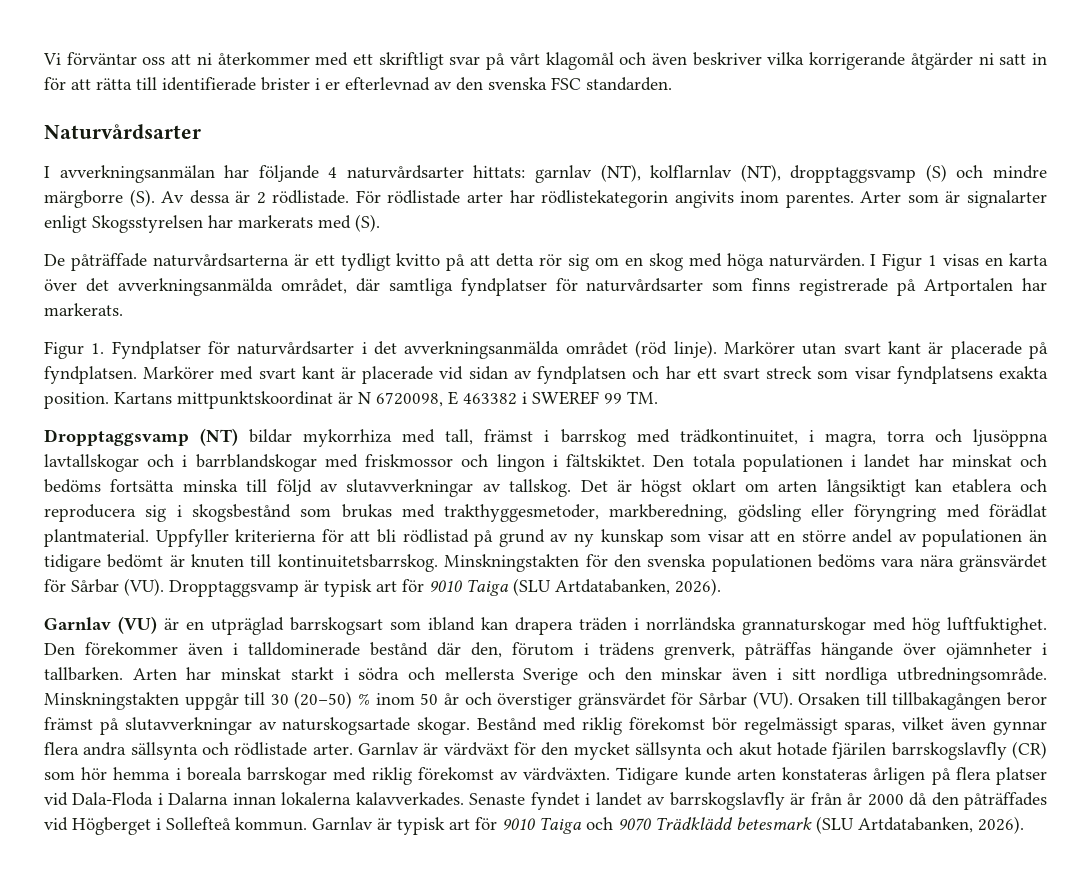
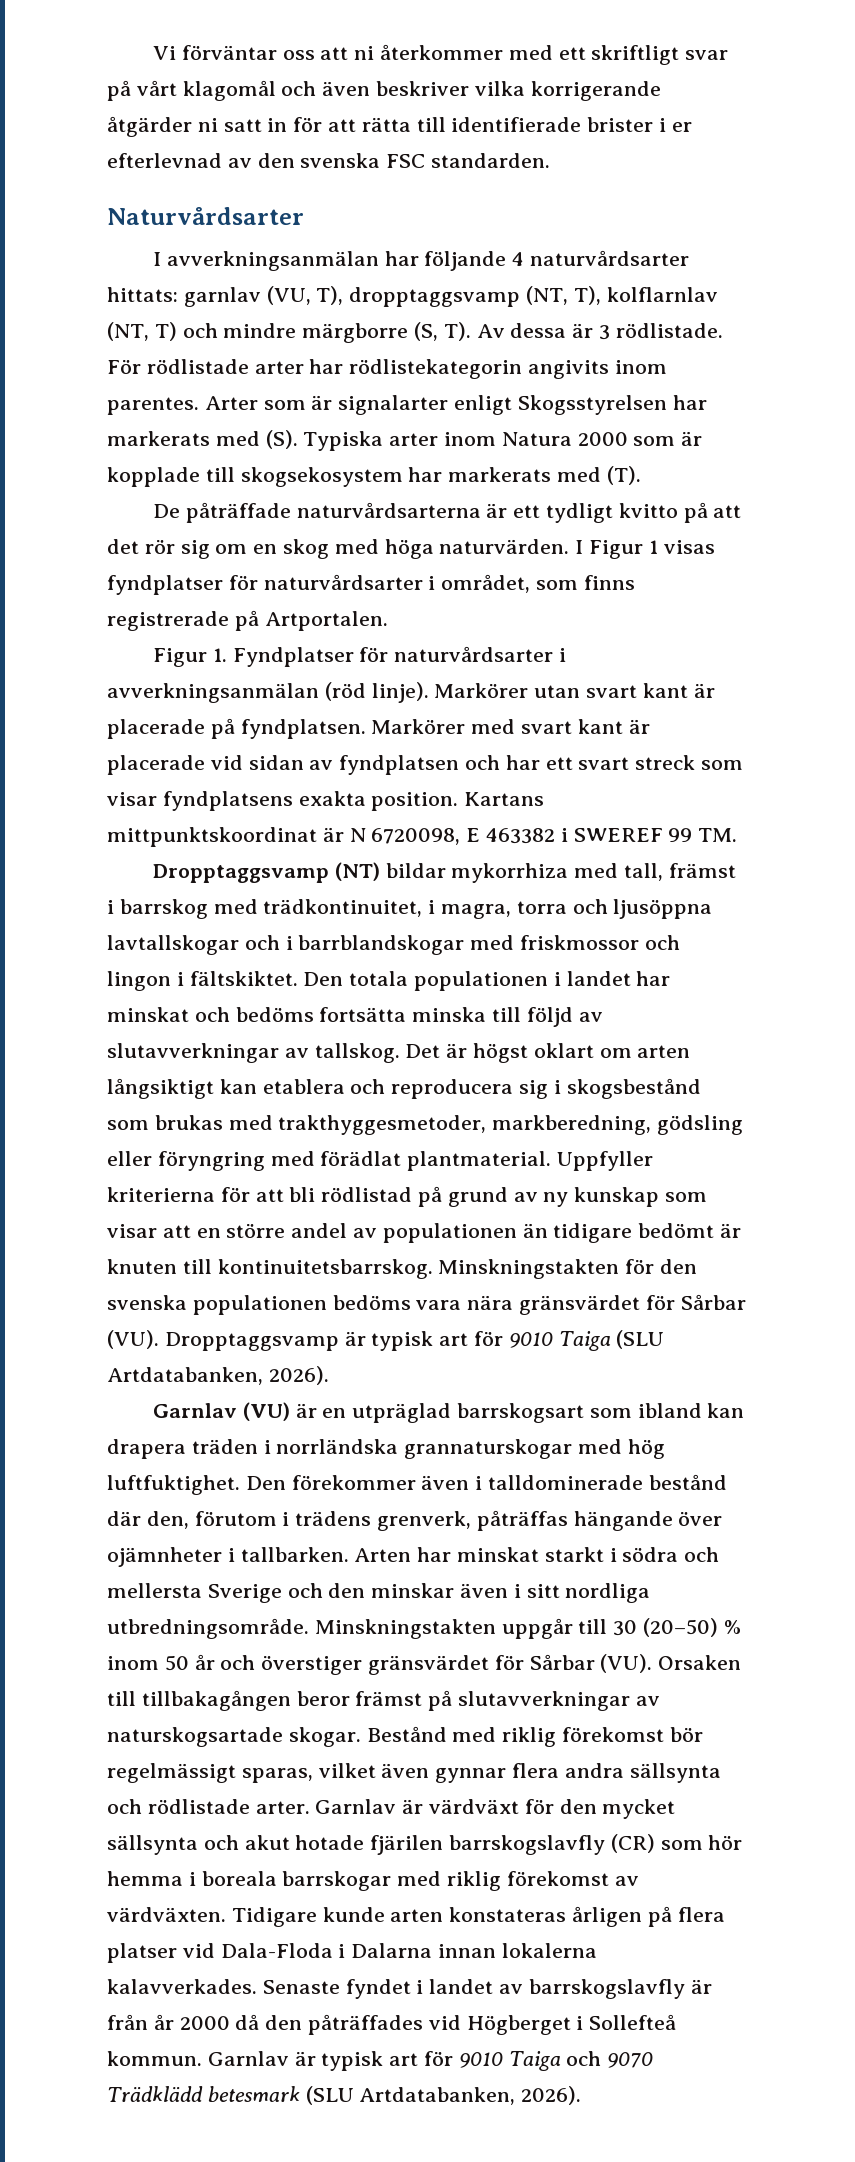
[600,164,947,183] (NT), kolflarnlav (NT), dropptaggsvamp (S) -> [266,286,718,307] [107,322,177,341] (VU, T), dropptaggsvamp (NT, T), kolflarnlav (NT, T)
[129,189,155,207] (S). -> [414,322,471,341] (S, T).
[256,192,266,204] 2 -> [599,325,611,340] 3
(380, 223) none -> [303,431,703,451] [107,466,641,487] Typiska arter inom Natura 2000 som är kopplade till skogsekosystem har markerats med (T).
[496,253,535,267] detta -> [107,539,139,554] det
[985,253,1048,266] [44,278,453,296] en karta över det avverkningsanmälda området, där samtliga -> (715, 547) none
(704, 285) none -> [428,574,531,593] i området,
[924,278,1047,296] [44,303,123,316] Artportalen har markerats. -> [264,611,388,631] Artportalen.
[374,341,628,359] det avverkningsanmälda området -> [107,683,319,703] avverkningsanmälan

